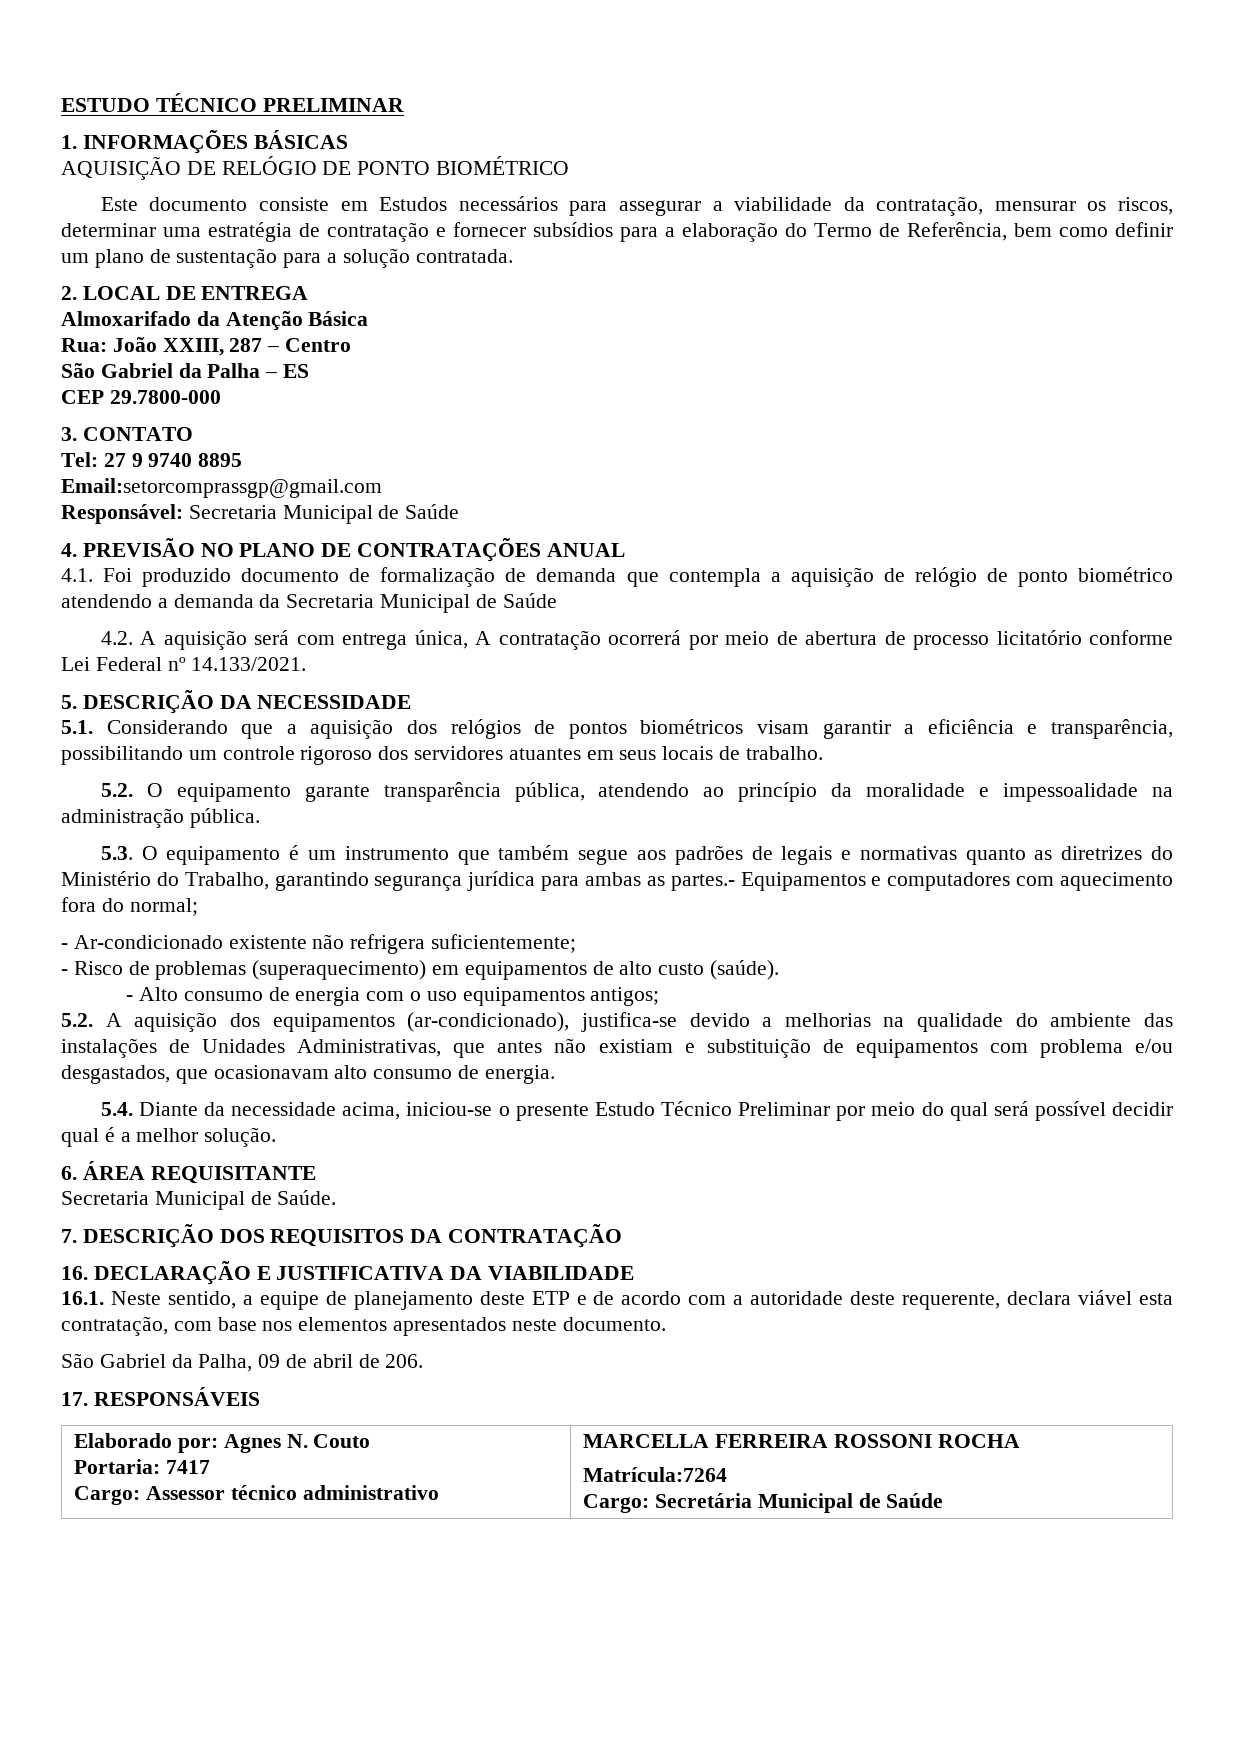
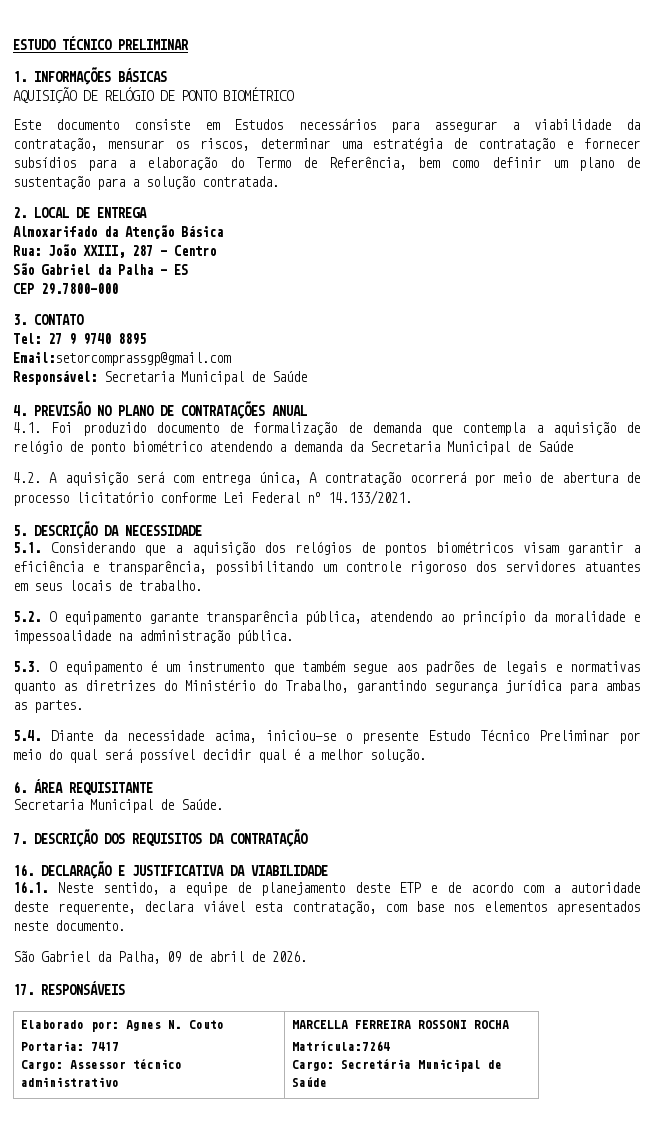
[670,872,1174,891] [61,897,198,916] [61,934,577,954] [61,960,780,980] [126,987,660,1006] [61,1012,1173,1032] [61,1038,1173,1058] [61,1065,555,1084] partes.- Equipamentos e computadores com aquecimento fora do normal; // - Ar-condicionado existente não refrigera suficientemente; // - Risco de problemas (superaquecimento) em equipamentos de alto custo (saúde). // - Alto consumo de energia com o uso equipamentos antigos; // 5.2. A aquisição dos equipamentos (ar-condicionado), justifica-se devido a melhorias na qualidade do ambiente das instalações de Unidades Administrativas, que antes não existiam e substituição de equipamentos com problema e/ou desgastados, que ocasionavam alto consumo de energia. -> [34,700,83,713] partes.
[385,1354,424,1368] 206. -> [272,951,307,962] 2026.

